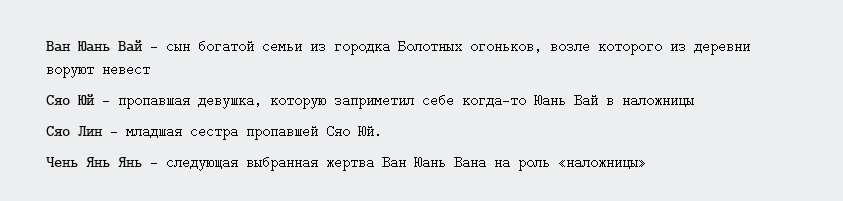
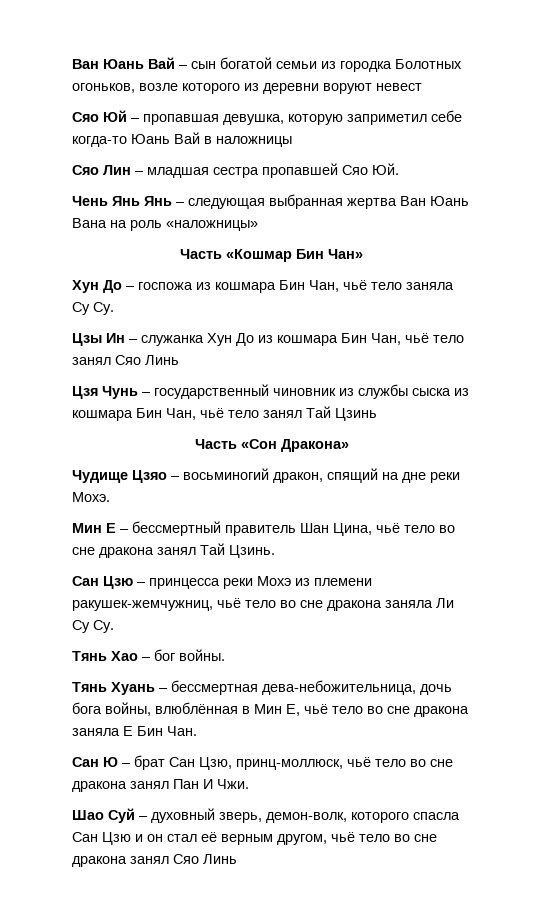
(646, 162) none -> [180,249,363,262] [72,280,454,293] [72,302,114,315] [72,333,464,346] [72,355,179,365] [72,384,469,399] [72,406,377,421] [194,439,349,452] [72,468,460,483] [72,492,110,502] [72,521,455,536] [72,543,275,558] [72,576,372,589] [72,598,454,611] [72,620,114,633] [72,649,225,661] [72,680,452,695] [72,702,469,717] [72,726,197,736] [72,755,453,770] [72,779,249,792] [72,808,460,823] [72,832,437,845] [72,854,237,867] // Часть «Кошмар Бин Чан» // Хун До – госпожа из кошмара Бин Чан, чьё тело заняла Су Су. // Цзы Ин – служанка Хун До из кошмара Бин Чан, чьё тело занял Сяо Линь // Цзя Чунь – государственный чиновник из службы сыска из кошмара Бин Чан, чьё тело занял Тай Цзинь // Часть «Сон Дракона» // Чудище Цзяо – восьминогий дракон, спящий на дне реки Мохэ. // Мин Е – бессмертный правитель Шан Цина, чьё тело во сне дракона занял Тай Цзинь. // Сан Цзю – принцесса реки Мохэ из племени ракушек-жемчужниц, чьё тело во сне дракона заняла Ли Су Су. // Тянь Хао – бог войны. // Тянь Хуань – бессмертная дева-небожительница, дочь бога войны, влюблённая в Мин Е, чьё тело во сне дракона заняла Е Бин Чан. // Сан Ю – брат Сан Цзю, принц-моллюск, чьё тело во сне дракона занял Пан И Чжи. // Шао Суй – духовный зверь, демон-волк, которого спасла Сан Цзю и он стал её верным другом, чьё тело во сне дракона занял Сяо Линь

